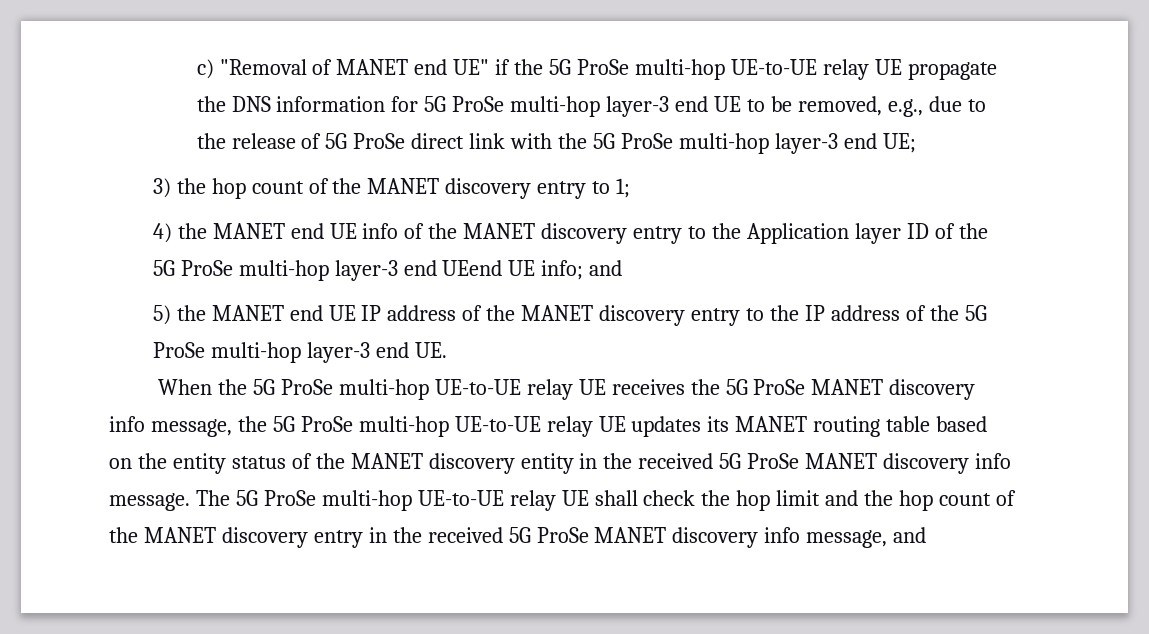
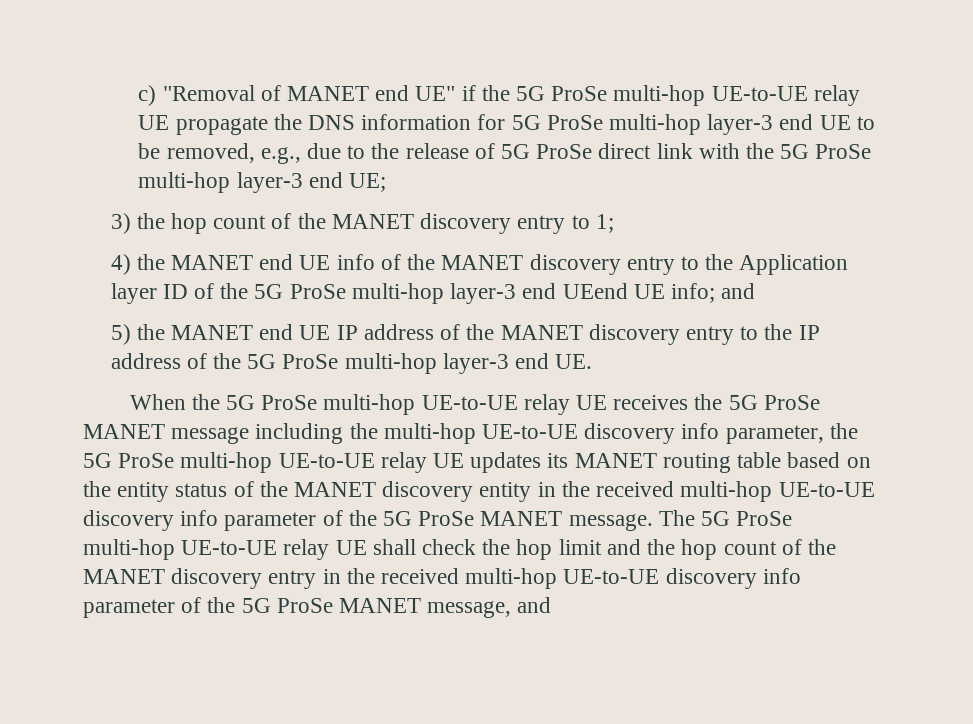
[889,379,976,400] [109,416,232,437] discovery info message, -> [171,423,824,444] message including the multi-hop UE-to-UE discovery info parameter,
[719,453,1012,474] 5G ProSe MANET discovery info -> [680,481,875,502] [83,510,563,531] multi-hop UE-to-UE discovery info parameter of the 5G ProSe MANET
[508,527,801,548] 5G ProSe MANET discovery info -> [465,568,801,589] [83,597,422,618] multi-hop UE-to-UE discovery info parameter of the 5G ProSe MANET

